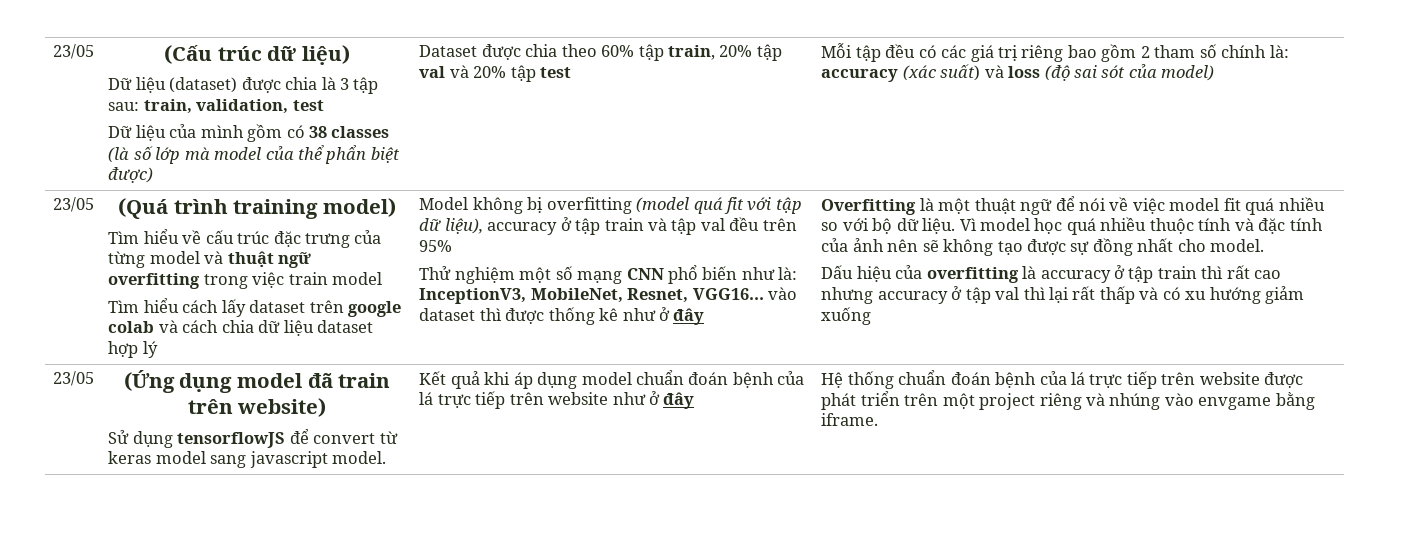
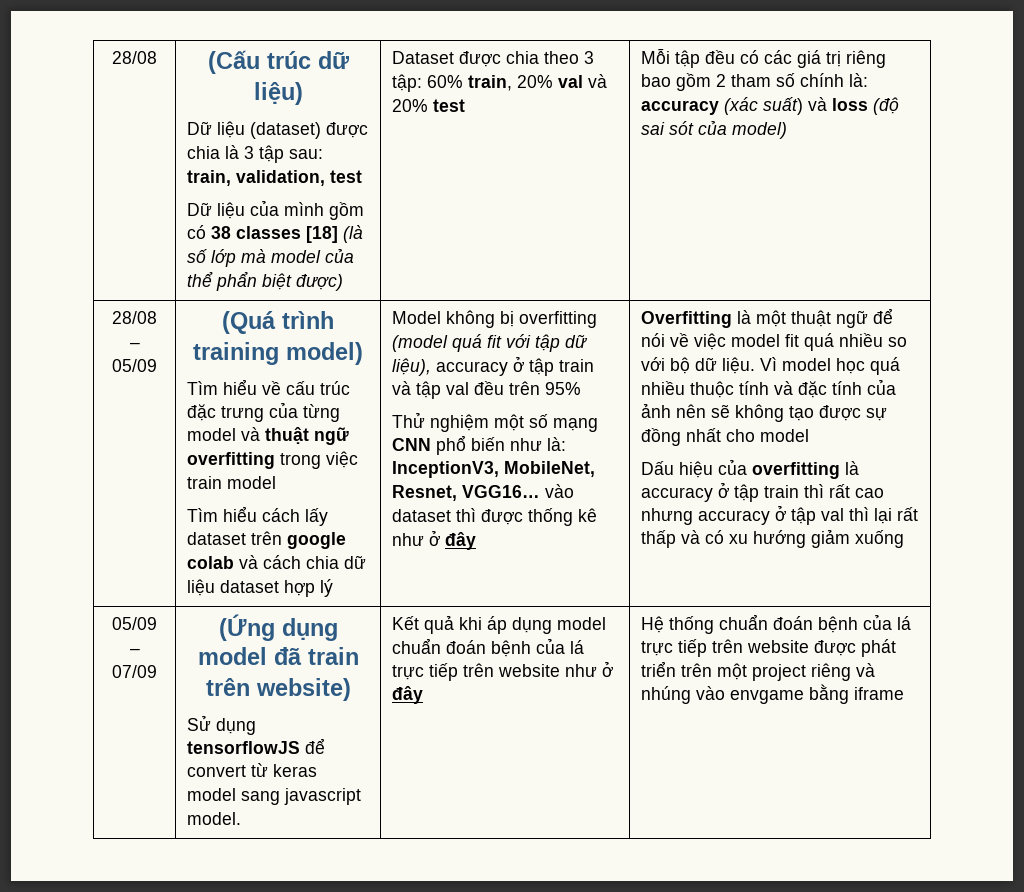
[53,44,94,59] 23/05 -> [112,51,157,64] 28/08
(390, 132) none -> [306,226,339,243] [18]
[601,44,664,61] 60% tập -> [584,51,595,64] [392,74,464,92] 3 tập: 60%
[756,44,782,61] tập -> (554, 81) none
[510,65,536,82] tập -> (429, 105) none
[53,197,94,212] 23/05 -> [112,311,157,324] [129,342,140,348] [112,359,157,372] 28/08 – 05/09
[1210,239,1265,252] model. -> [760,429,810,442] model
[53,371,94,386] 23/05 -> [112,617,157,630] [129,648,140,654] [112,665,157,678] 05/09 – 07/09
[821,413,879,426] iframe. -> [854,687,905,700] iframe

